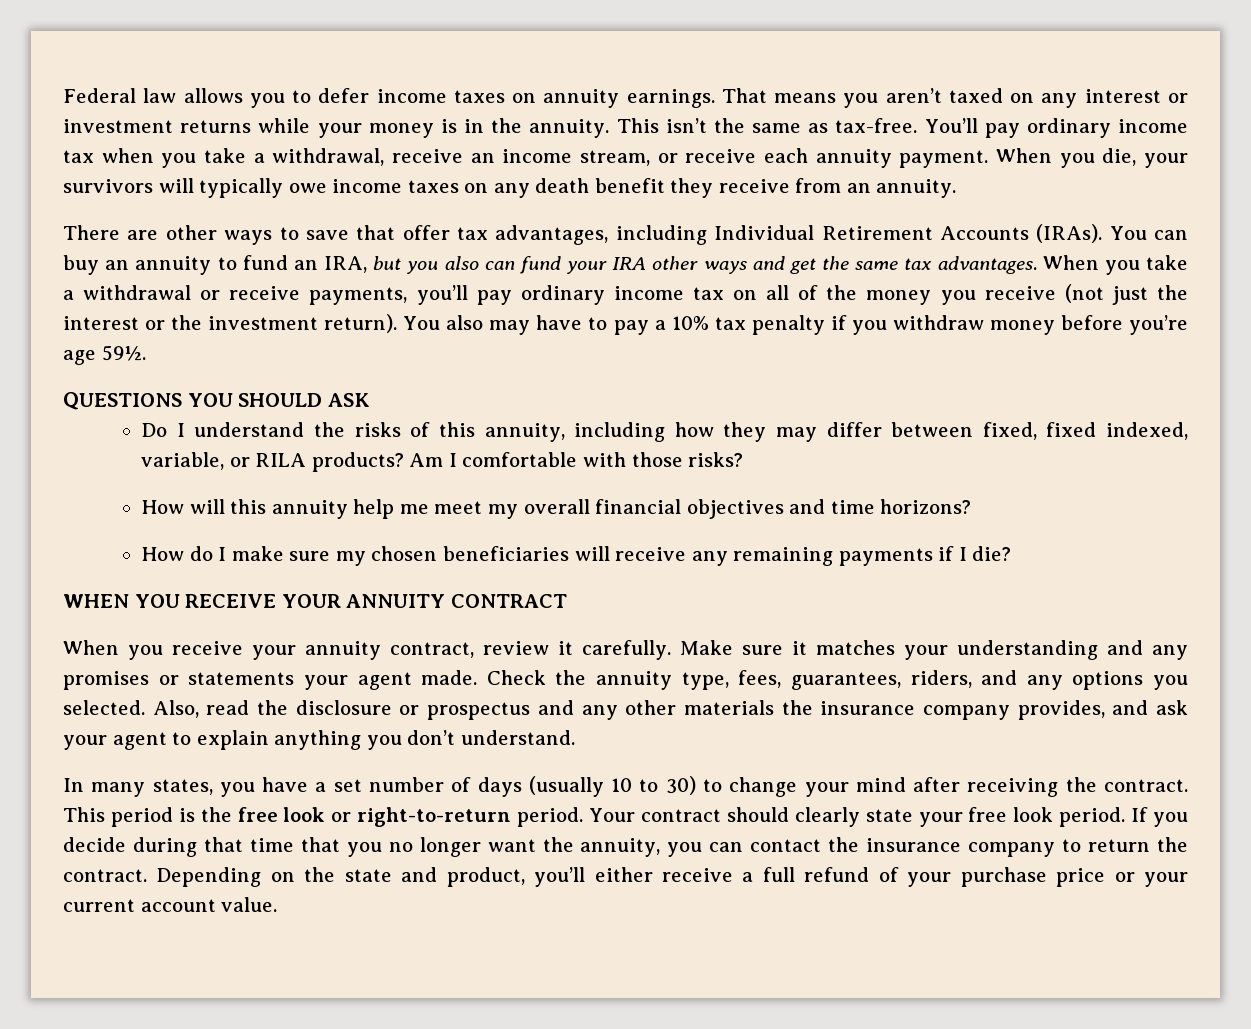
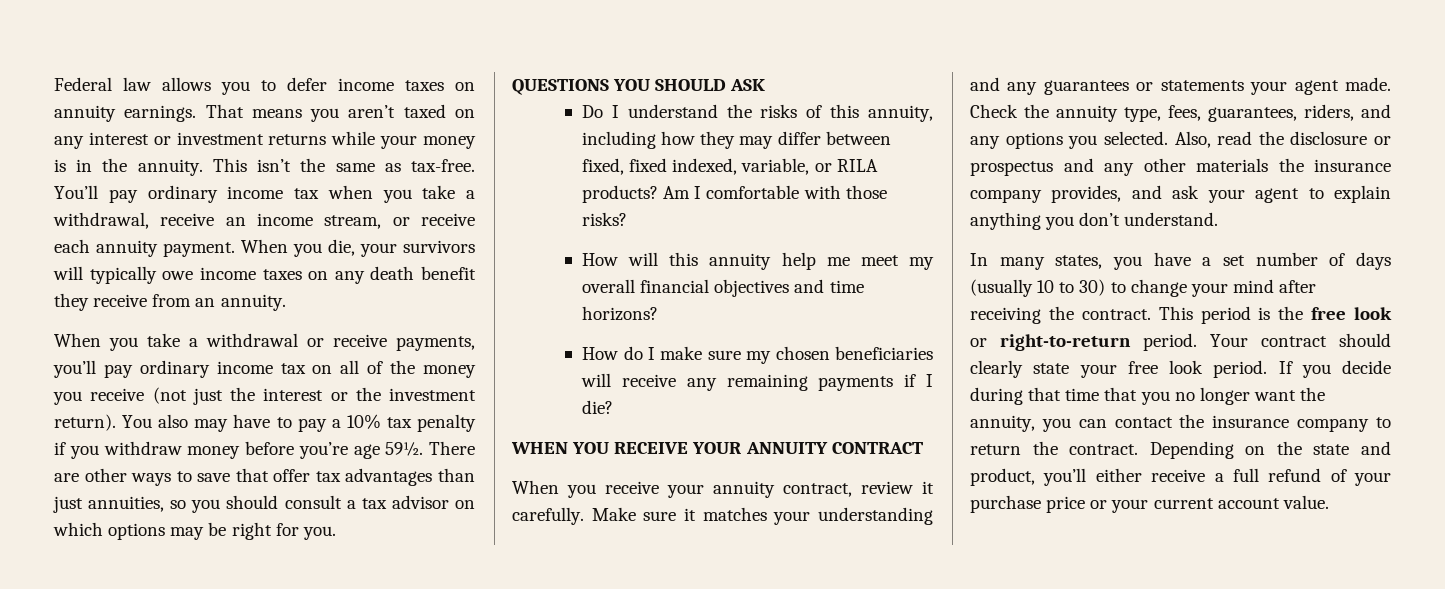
[63,224,1188,245] [63,255,1037,275] There are other ways to save that offer tax advantages, including Individual Retirement Accounts (IRAs). You can buy an annuity to fund an IRA, but you also can fund your IRA other ways and get the same tax advantages. -> (286, 302) none
(146, 353) none -> [429,441,475,455] [54,468,475,486] [53,495,475,513] [53,522,336,540] There are other ways to save that offer tax advantages than just annuities, so you should consult a tax advisor on which options may be right for you.
[63,671,149,690] promises -> [1043,80,1129,95] guarantees

